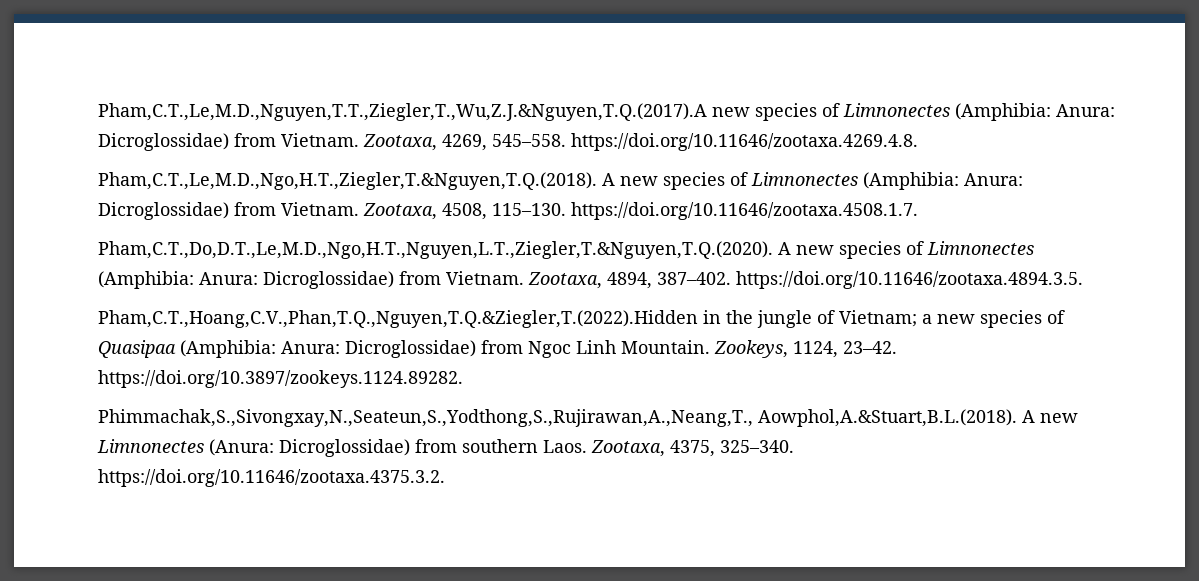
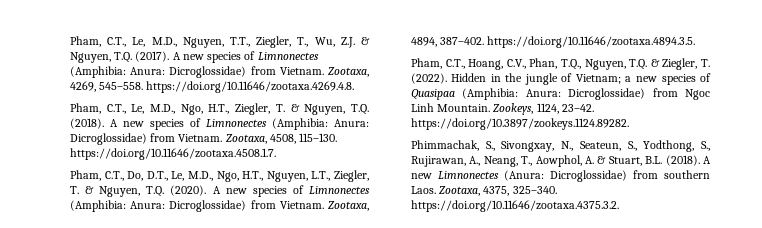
[98,103,708,121] Pham,C.T.,Le,M.D.,Nguyen,T.T.,Ziegler,T.,Wu,Z.J.&Nguyen,T.Q.(2017).A -> [69,36,370,48] [69,51,181,63] Pham, C.T., Le, M.D., Nguyen, T.T., Ziegler, T., Wu, Z.J. & Nguyen, T.Q. (2017). A
[98,172,598,190] Pham,C.T.,Le,M.D.,Ngo,H.T.,Ziegler,T.&Nguyen,T.Q.(2018). -> [69,103,370,115] [69,118,104,129] Pham, C.T., Le, M.D., Ngo, H.T., Ziegler, T. & Nguyen, T.Q. (2018).
[98,241,774,259] Pham,C.T.,Do,D.T.,Le,M.D.,Ngo,H.T.,Nguyen,L.T.,Ziegler,T.&Nguyen,T.Q.(2020). -> [69,170,369,182] [69,185,207,197] Pham, C.T., Do, D.T., Le, M.D., Ngo, H.T., Nguyen, L.T., Ziegler, T. & Nguyen, T.Q. (2020).
[98,310,699,328] Pham,C.T.,Hoang,C.V.,Phan,T.Q.,Nguyen,T.Q.&Ziegler,T.(2022).Hidden -> [410,58,710,70] [410,73,487,84] Pham, C.T., Hoang, C.V., Phan, T.Q., Nguyen, T.Q. & Ziegler, T. (2022). Hidden
[98,409,1018,427] Phimmachak,S.,Sivongxay,N.,Seateun,S.,Yodthong,S.,Rujirawan,A.,Neang,T., Aowphol,A.&Stuart,B.L.(2018). -> [410,140,710,152] [410,155,700,167] Phimmachak, S., Sivongxay, N., Seateun, S., Yodthong, S., Rujirawan, A., Neang, T., Aowphol, A. & Stuart, B.L. (2018).

